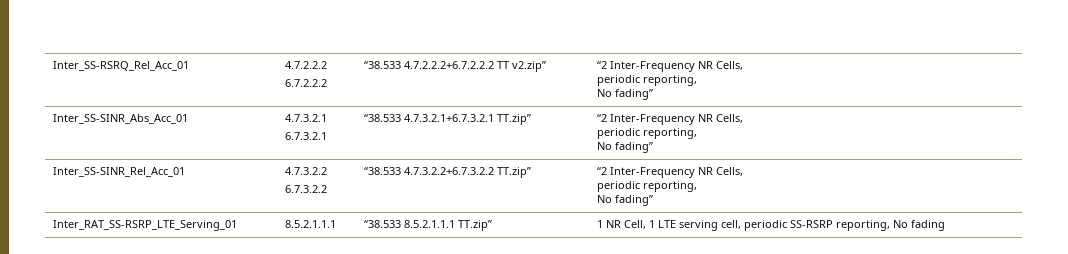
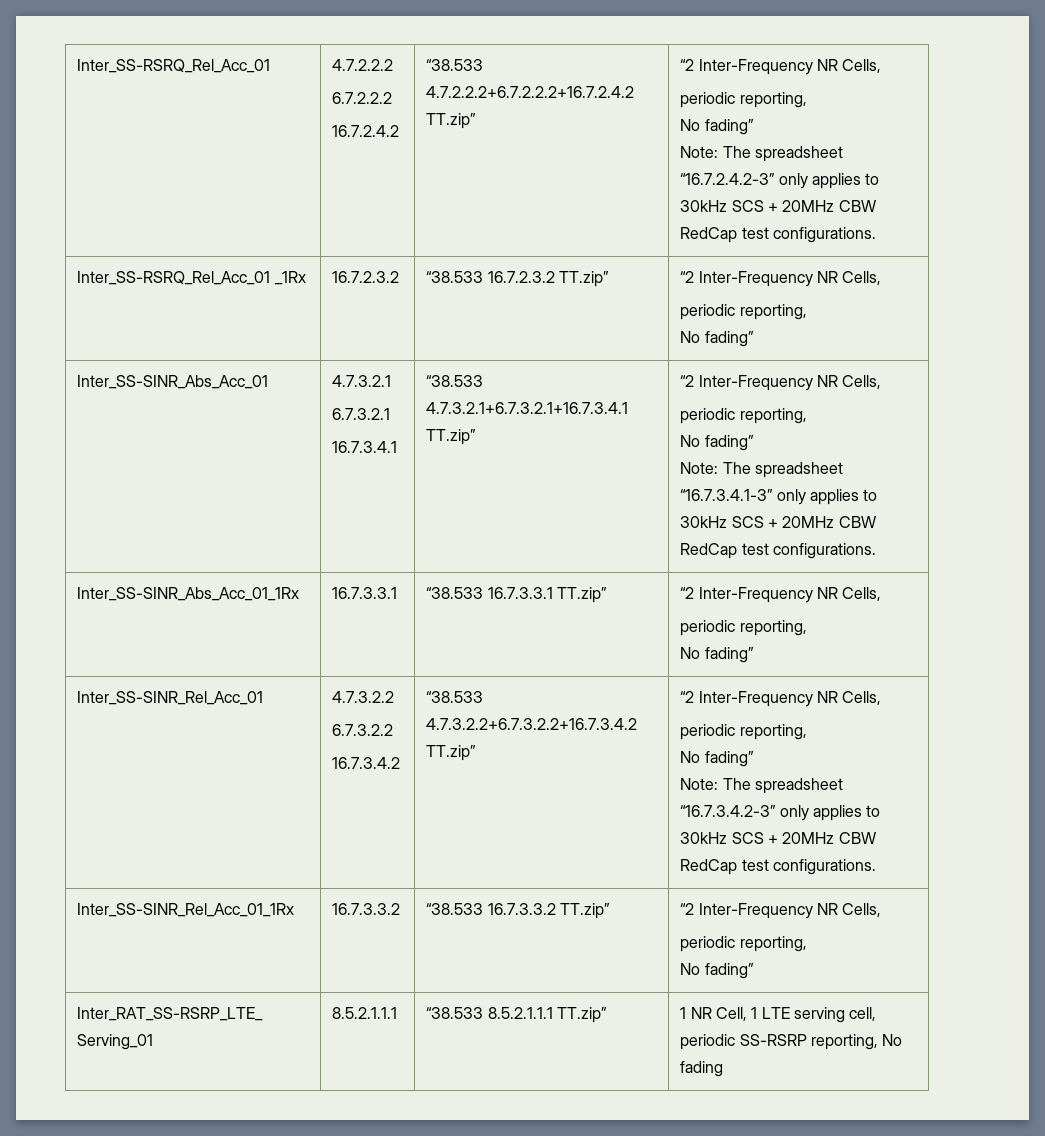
[364,61,547,72] | “38.533 4.7.2.2.2+6.7.2.2.2 TT v2.zip” -> [332,125,400,137] [426,59,484,71] [426,86,635,98] [426,113,477,129] [680,59,882,75] [680,92,807,108] [680,119,754,135] [680,146,844,162] [680,173,880,189] [680,200,877,212] [680,227,877,243] [77,271,306,285] [332,271,400,283] [426,271,610,287] // 16.7.2.4.2 | “38.533 4.7.2.2.2+6.7.2.2.2+16.7.2.4.2 TT.zip” | “2 Inter-Frequency NR Cells, // periodic reporting, // No fading” // Note: The spreadsheet “16.7.2.4.2-3” only applies to 30kHz SCS + 20MHz CBW RedCap test configurations. // Inter_SS-RSRQ_Rel_Acc_01 _1Rx | 16.7.2.3.2 | “38.533 16.7.2.3.2 TT.zip”
[364,114,495,122] | “38.533 4.7.3.2.1+6.7.3.2.1 -> [332,441,398,453] [426,375,484,387] [426,402,629,414] [426,429,477,445] [680,375,882,391] [680,408,807,424] [680,435,754,451] [680,462,844,478] [680,489,878,505] [680,516,877,528] [680,543,877,559] [77,587,300,601] [332,587,398,599] [426,587,553,599] // 16.7.3.4.1 | “38.533 4.7.3.2.1+6.7.3.2.1+16.7.3.4.1 TT.zip” | “2 Inter-Frequency NR Cells, // periodic reporting, // No fading” // Note: The spreadsheet “16.7.3.4.1-3” only applies to 30kHz SCS + 20MHz CBW RedCap test configurations. // Inter_SS-SINR_Abs_Acc_01_1Rx | 16.7.3.3.1 | “38.533 16.7.3.3.1
[364,167,495,175] | “38.533 4.7.3.2.2+6.7.3.2.2 -> [332,757,401,769] [426,691,484,703] [426,718,638,730] [426,745,477,761] [680,691,882,707] [680,724,807,740] [680,751,754,767] [680,778,844,794] [680,805,881,821] [680,832,877,844] [680,859,877,875] [77,903,295,917] [332,903,401,915] [426,903,556,915] // 16.7.3.4.2 | “38.533 4.7.3.2.2+6.7.3.2.2+16.7.3.4.2 TT.zip” | “2 Inter-Frequency NR Cells, // periodic reporting, // No fading” // Note: The spreadsheet “16.7.3.4.2-3” only applies to 30kHz SCS + 20MHz CBW RedCap test configurations. // Inter_SS-SINR_Rel_Acc_01_1Rx | 16.7.3.3.2 | “38.533 16.7.3.3.2

